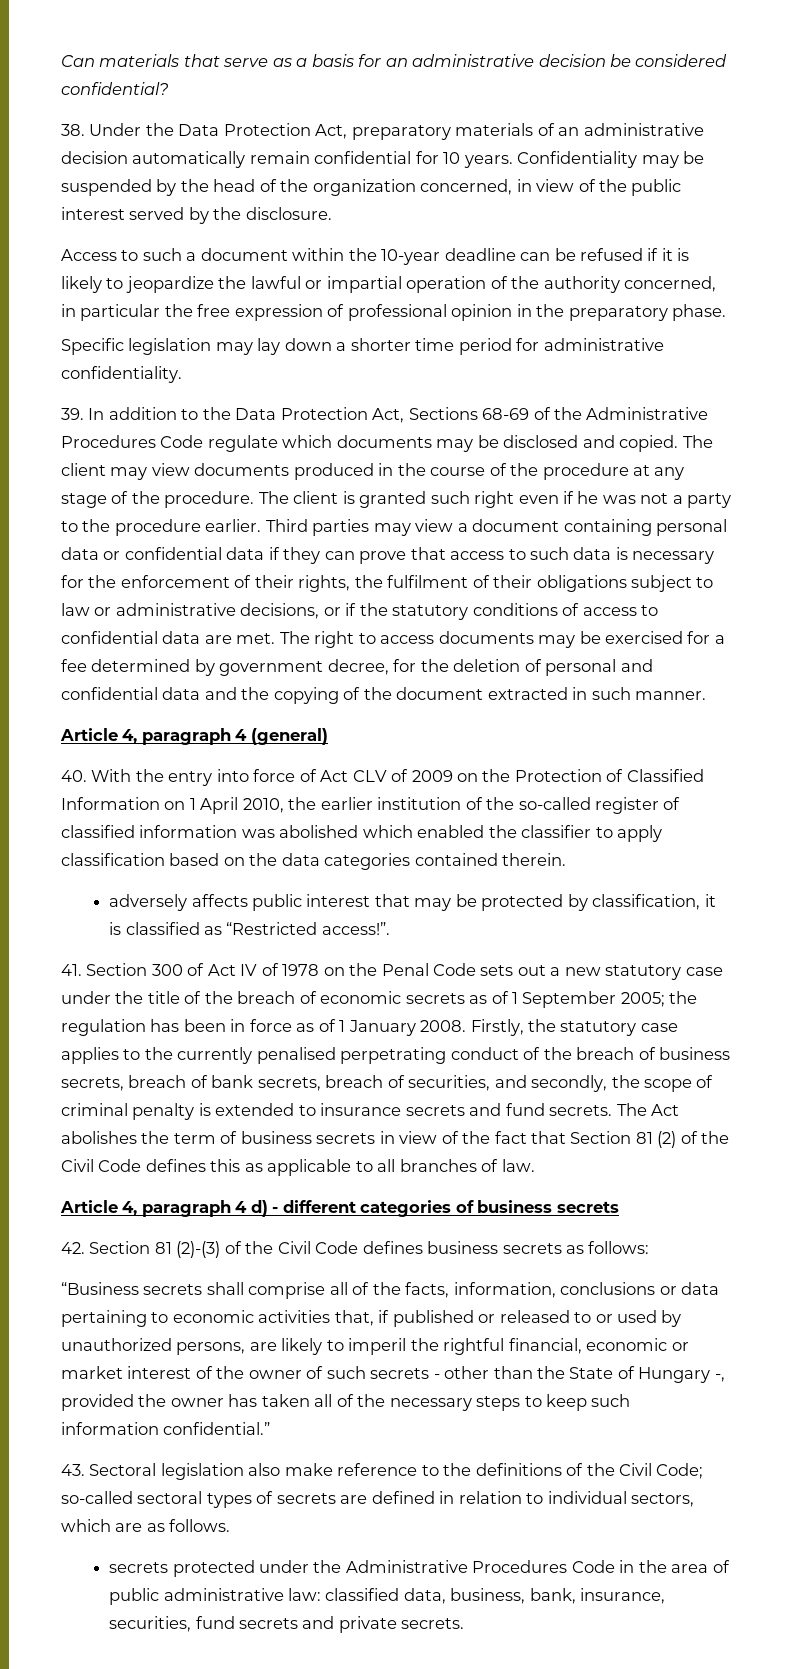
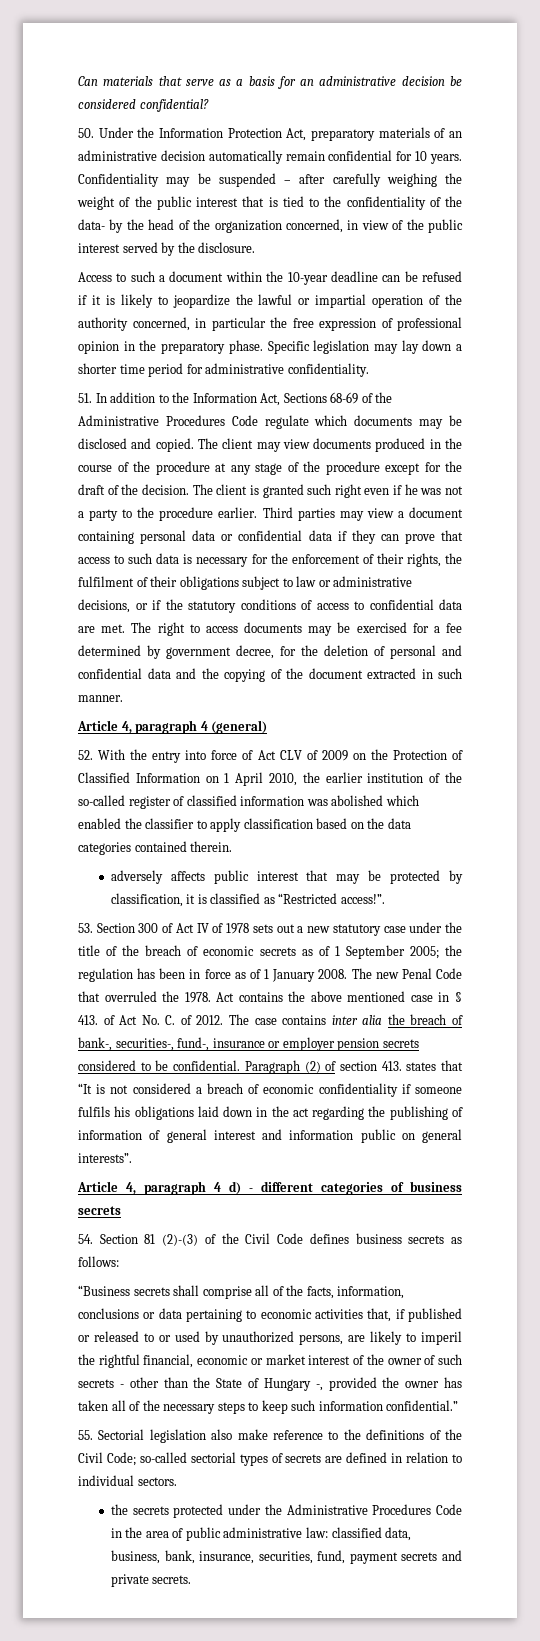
[61,124,85,136] 38. -> [78,128,94,138] 50.
[178,124,220,136] Data -> [159,128,223,138] Information
(152, 187) none -> [284,173,462,187] [77,196,462,210] [78,219,105,230] – after carefully weighing the weight of the public interest that is tied to the confidentiality of the data-
(727, 312) // -> (263, 347) none
[61,408,84,420] 39. -> [78,393,92,403] 51.
[235,407,368,420] Data Protection -> [192,393,257,403] Information
[164,491,255,508] procedure. -> [325,461,462,475] [78,484,189,495] procedure except for the draft of the decision.
[61,770,87,782] 40. -> [78,750,93,760] 52.
[61,964,82,976] 41. -> [78,923,93,933] 53.
[323,963,477,976] on the Penal Code -> (250, 928) none
[470,1019,678,1036] [61,1047,731,1064] [61,1075,714,1092] [61,1103,680,1120] [61,1131,730,1148] [61,1159,535,1176] Firstly, the statutory case applies to the currently penalised perpetrating conduct of the breach of business secrets, breach of bank secrets, breach of securities, and secondly, the scope of criminal penalty is extended to insurance secrets and fund secrets. The Act abolishes the term of business secrets in view of the fact that Section 81 (2) of the Civil Code defines this as applicable to all branches of law. -> [351,968,462,979] [78,991,462,1003] [78,1014,463,1025] [78,1037,419,1051] [78,1060,463,1074] [78,1083,462,1097] [78,1106,463,1120] [78,1129,462,1143] [78,1153,132,1163] The new Penal Code that overruled the 1978. Act contains the above mentioned case in § 413. of Act No. C. of 2012. The case contains inter alia the breach of bank-, securities-, fund-, insurance or employer pension secrets considered to be confidential. Paragraph (2) of section 413. states that “It is not considered a breach of economic confidentiality if someone fulfils his obligations laid down in the act regarding the publishing of information of general interest and information public on general interests”.
[61,1242,85,1254] 42. -> [78,1234,93,1244] 54.
[61,1463,157,1476] 43. Sectoral -> [78,1429,145,1440] 55. Sectorial
[137,1491,203,1504] sectoral -> [190,1452,236,1463] sectorial
[631,1493,695,1507] [61,1519,231,1532] sectors, which are as follows. // -> [137,1477,177,1486] [110,1504,128,1515] sectors. // the
[195,1616,235,1629] fund -> [317,1550,398,1564] fund, payment

